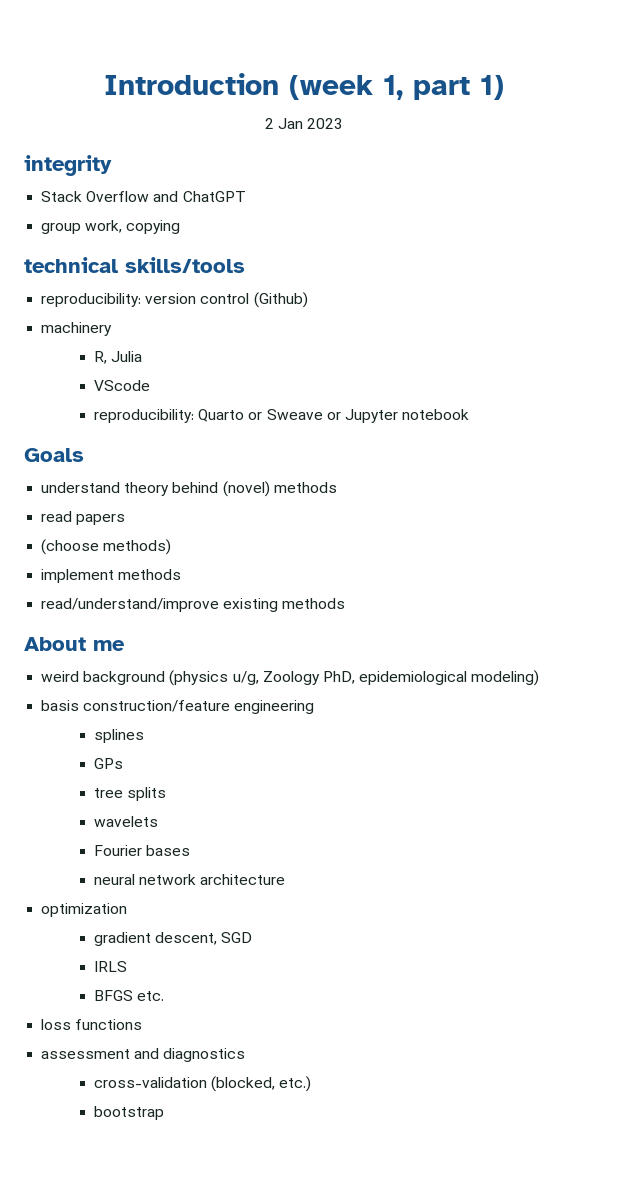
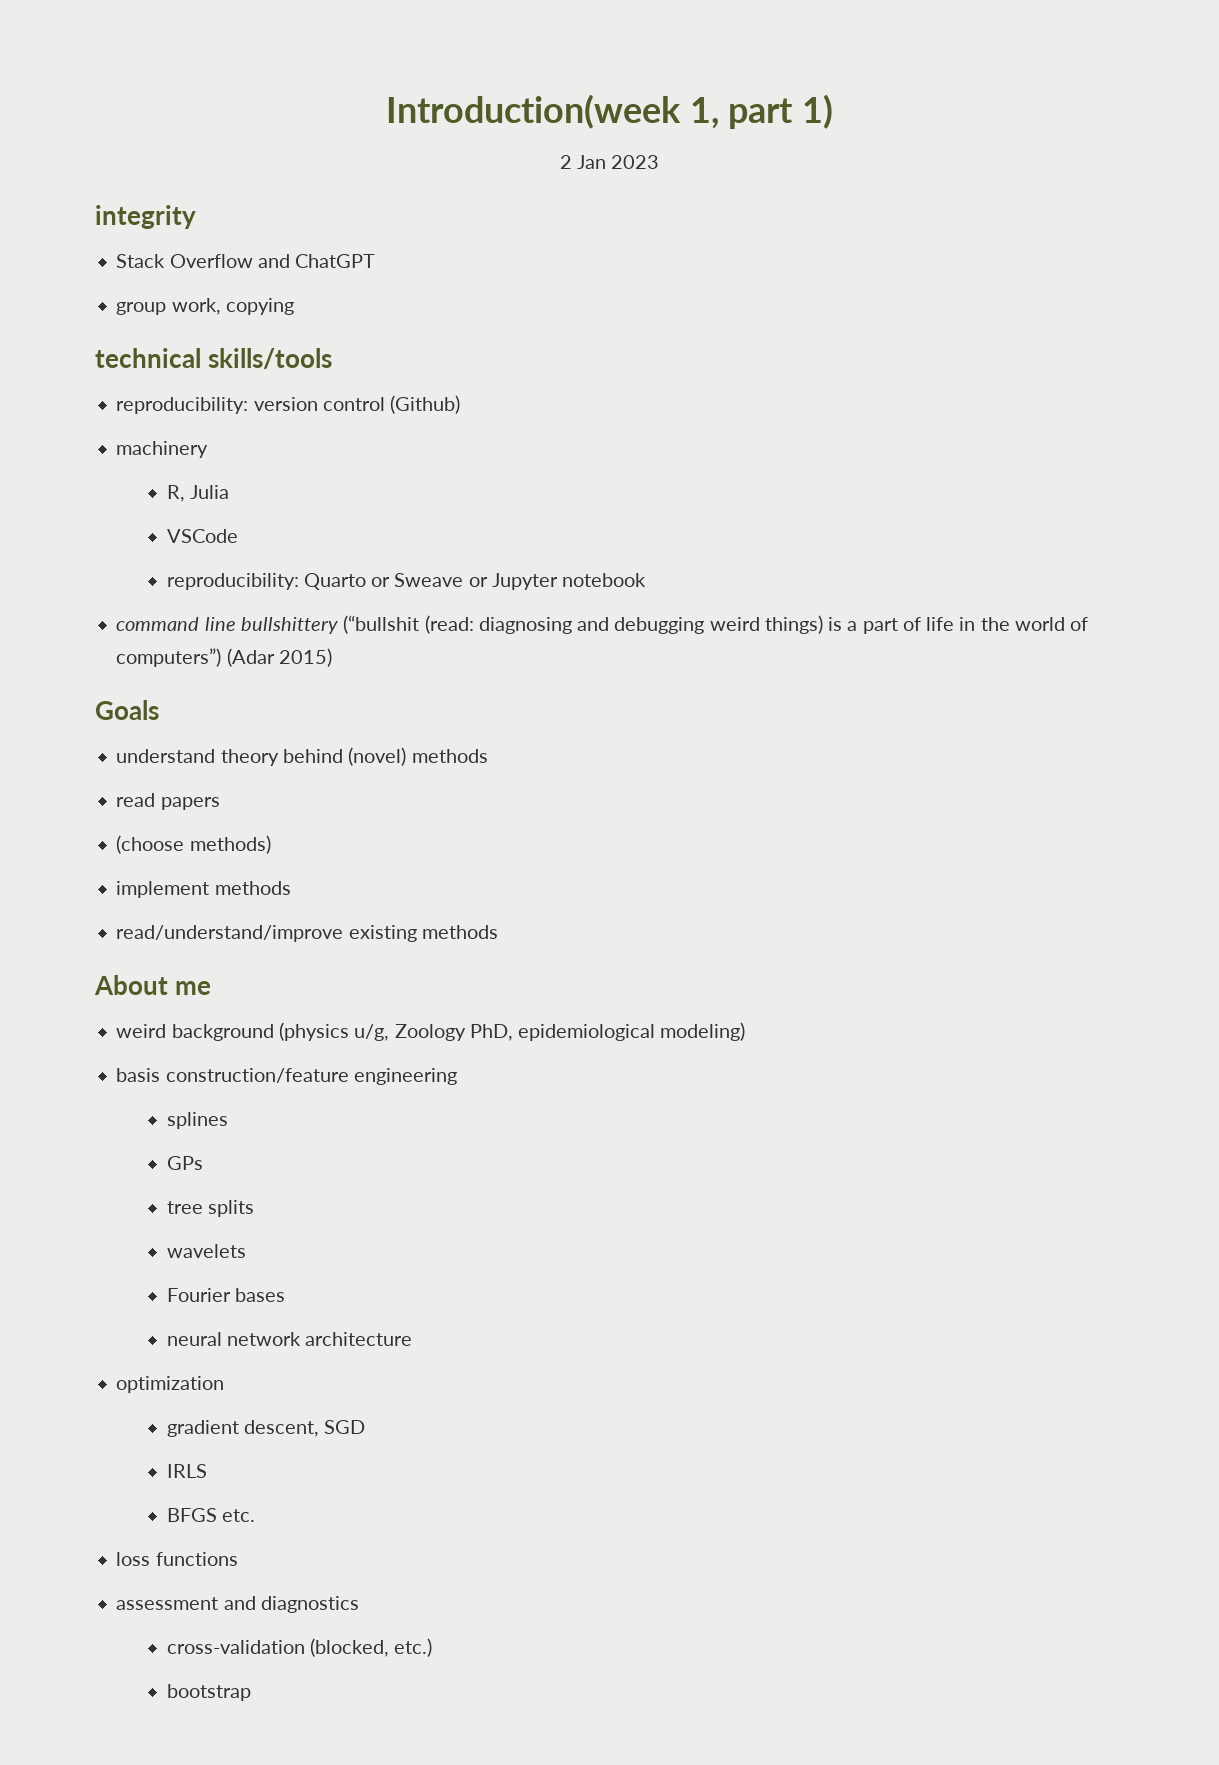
[104,73,373,100] Introduction (week -> [386,94,682,129] Introduction(week
[93,380,150,391] VScode -> [166,529,238,543] VSCode
(470, 414) none -> [116,615,1089,634] [116,648,332,667] // command line bullshittery (“bullshit (read: diagnosing and debugging weird things) is a part of life in the world of computers”) (Adar 2015)

